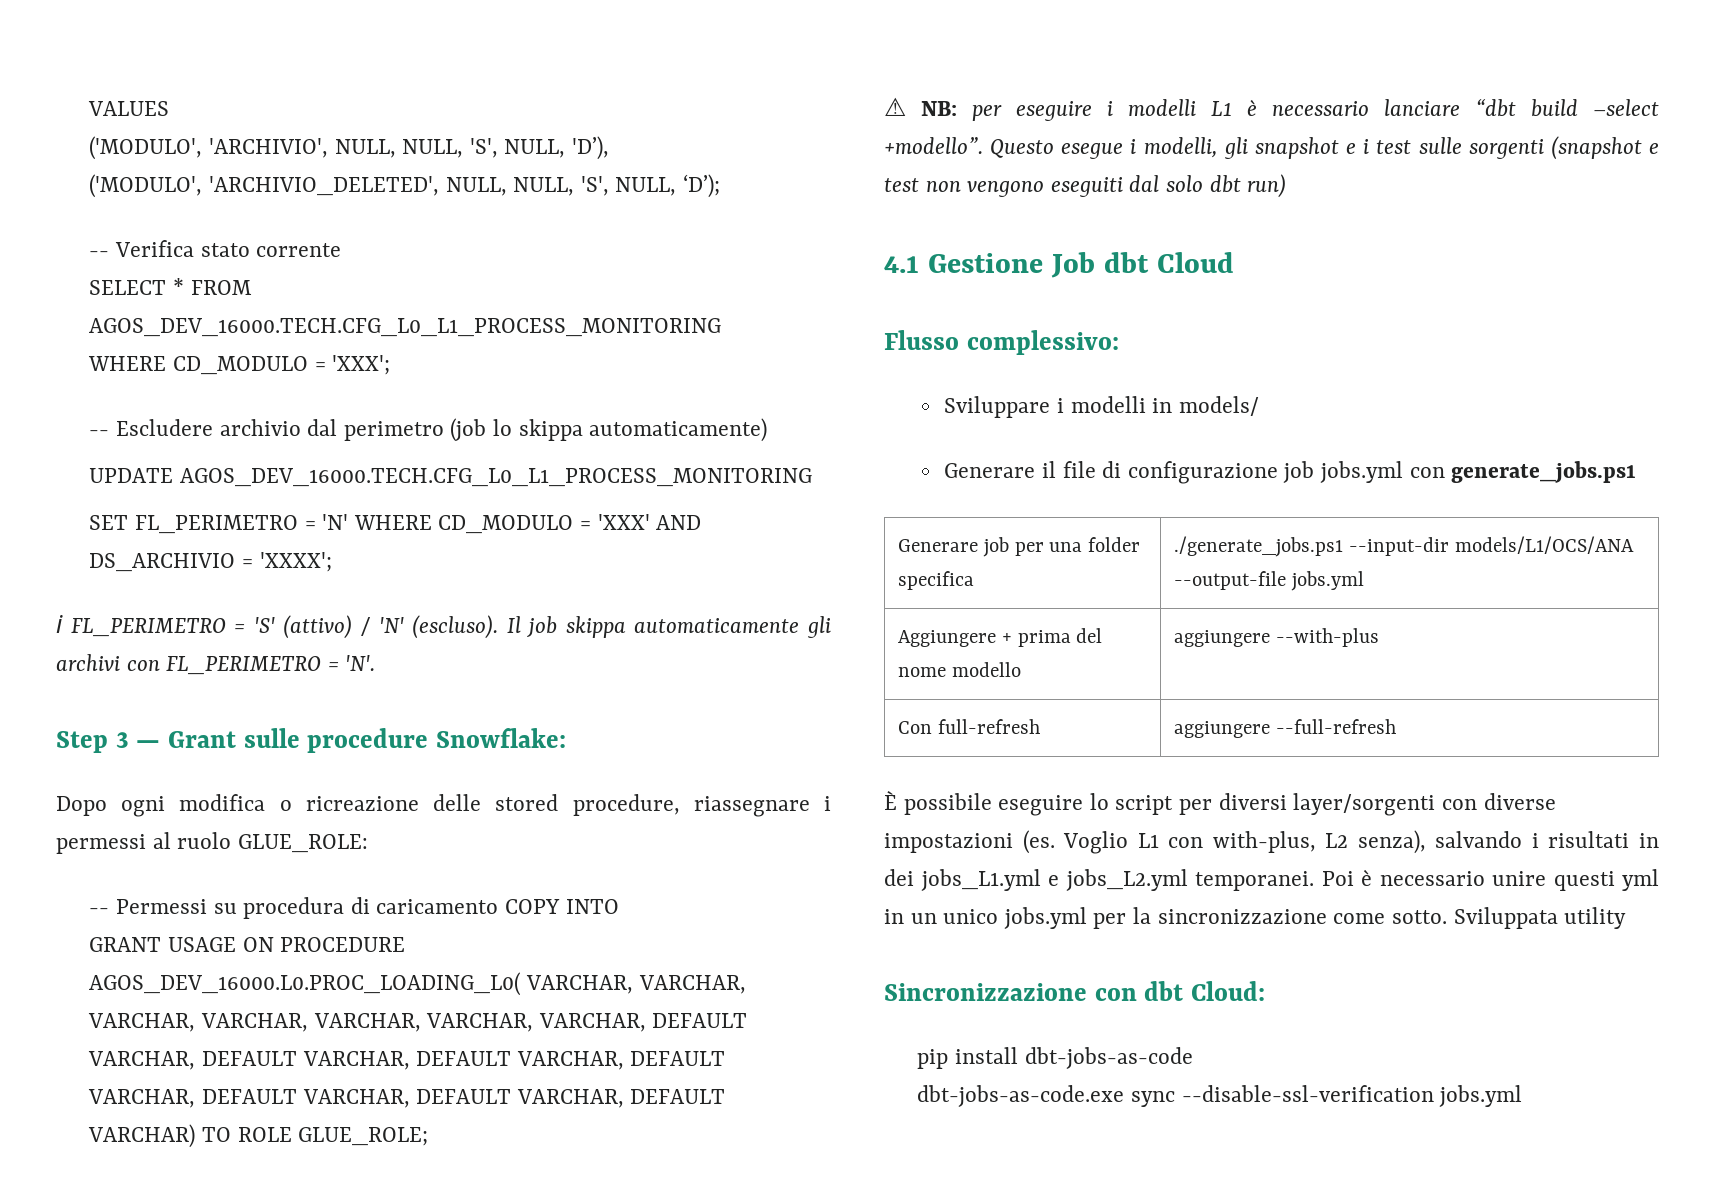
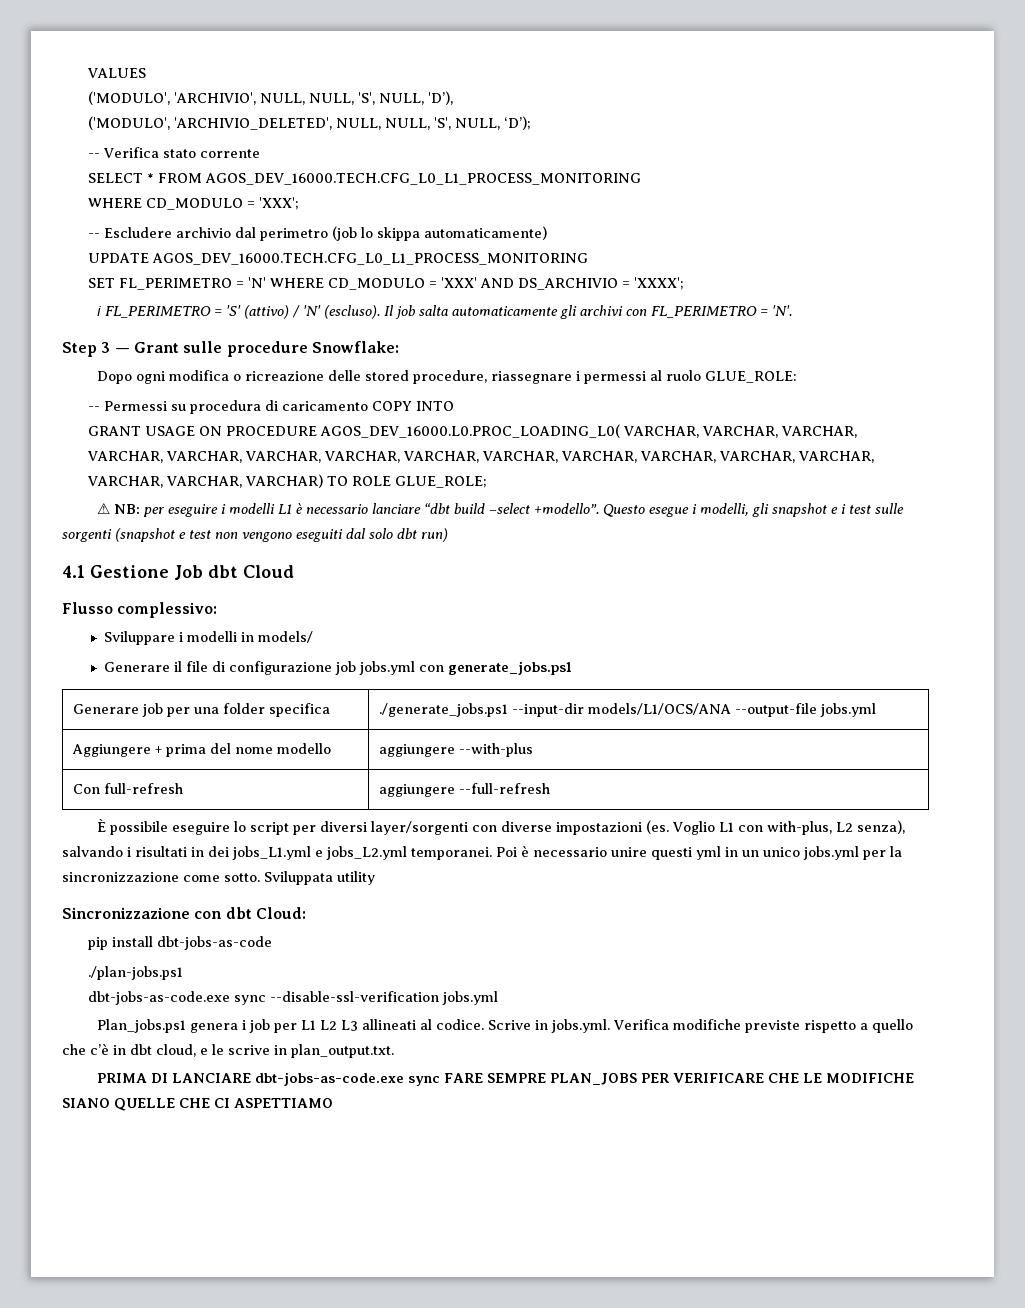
[565,616,626,638] skippa -> [418,305,448,316] salta
[652,1013,748,1028] [88,1051,726,1070] [88,1089,726,1108] DEFAULT VARCHAR, DEFAULT VARCHAR, DEFAULT VARCHAR, DEFAULT VARCHAR, DEFAULT VARCHAR, DEFAULT VARCHAR, DEFAULT -> [402,451,874,463] [86,476,242,488] VARCHAR, VARCHAR, VARCHAR, VARCHAR, VARCHAR, VARCHAR, VARCHAR, VARCHAR,
(1193, 1058) none -> [87,966,183,980] // ./plan-jobs.ps1
(1523, 1096) none -> [96,1019,913,1033] [62,1043,394,1058] [96,1072,914,1086] [62,1098,333,1111] // Plan_jobs.ps1 genera i job per L1 L2 L3 allineati al codice. Scrive in jobs.yml. Verifica modifiche previste rispetto a quello che c’è in dbt cloud, e le scrive in plan_output.txt. // PRIMA DI LANCIARE dbt-jobs-as-code.exe sync FARE SEMPRE PLAN_JOBS PER VERIFICARE CHE LE MODIFICHE SIANO QUELLE CHE CI ASPETTIAMO

